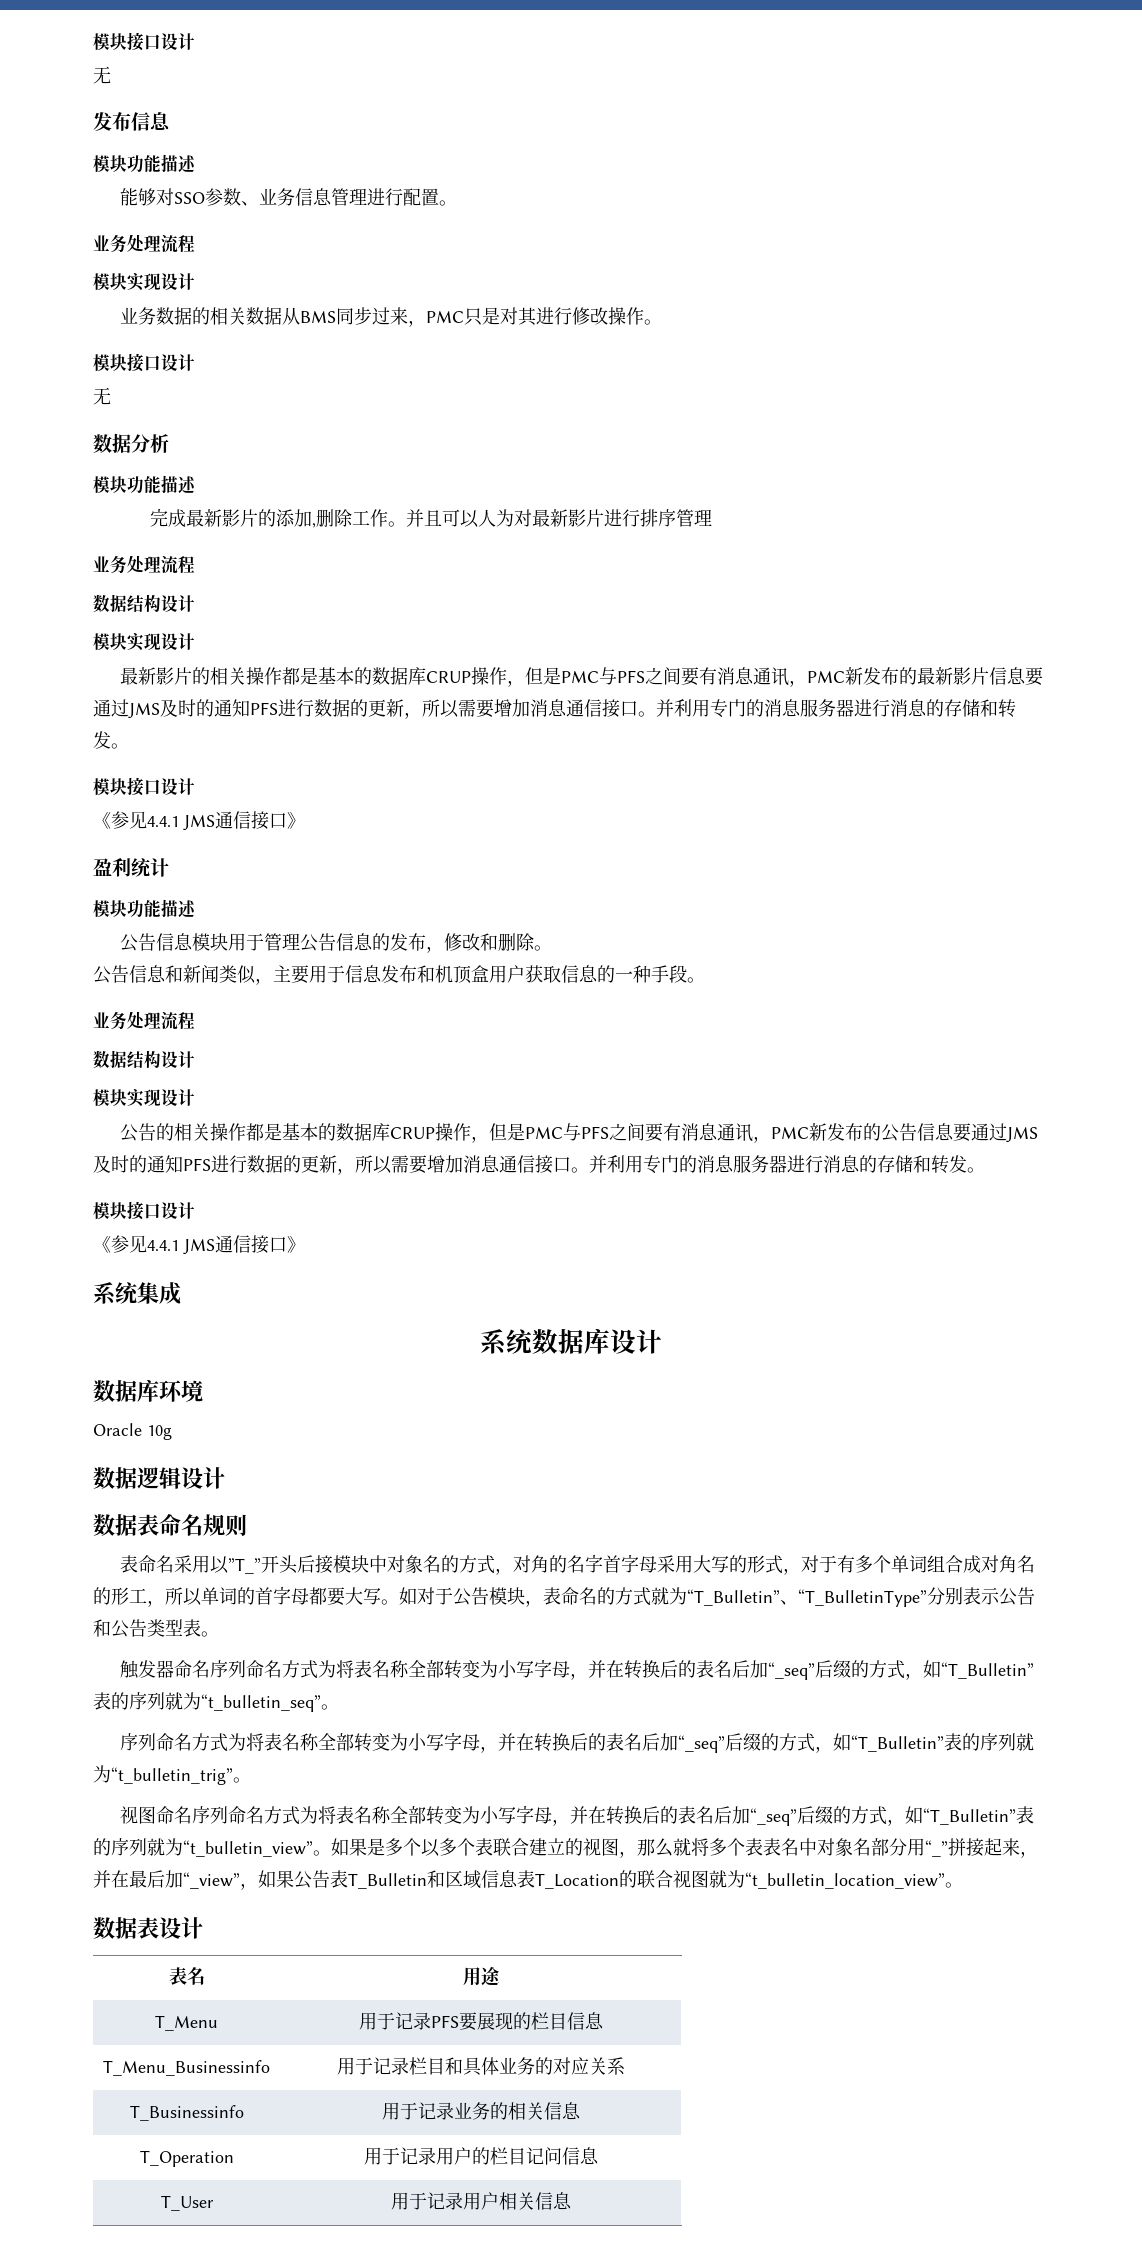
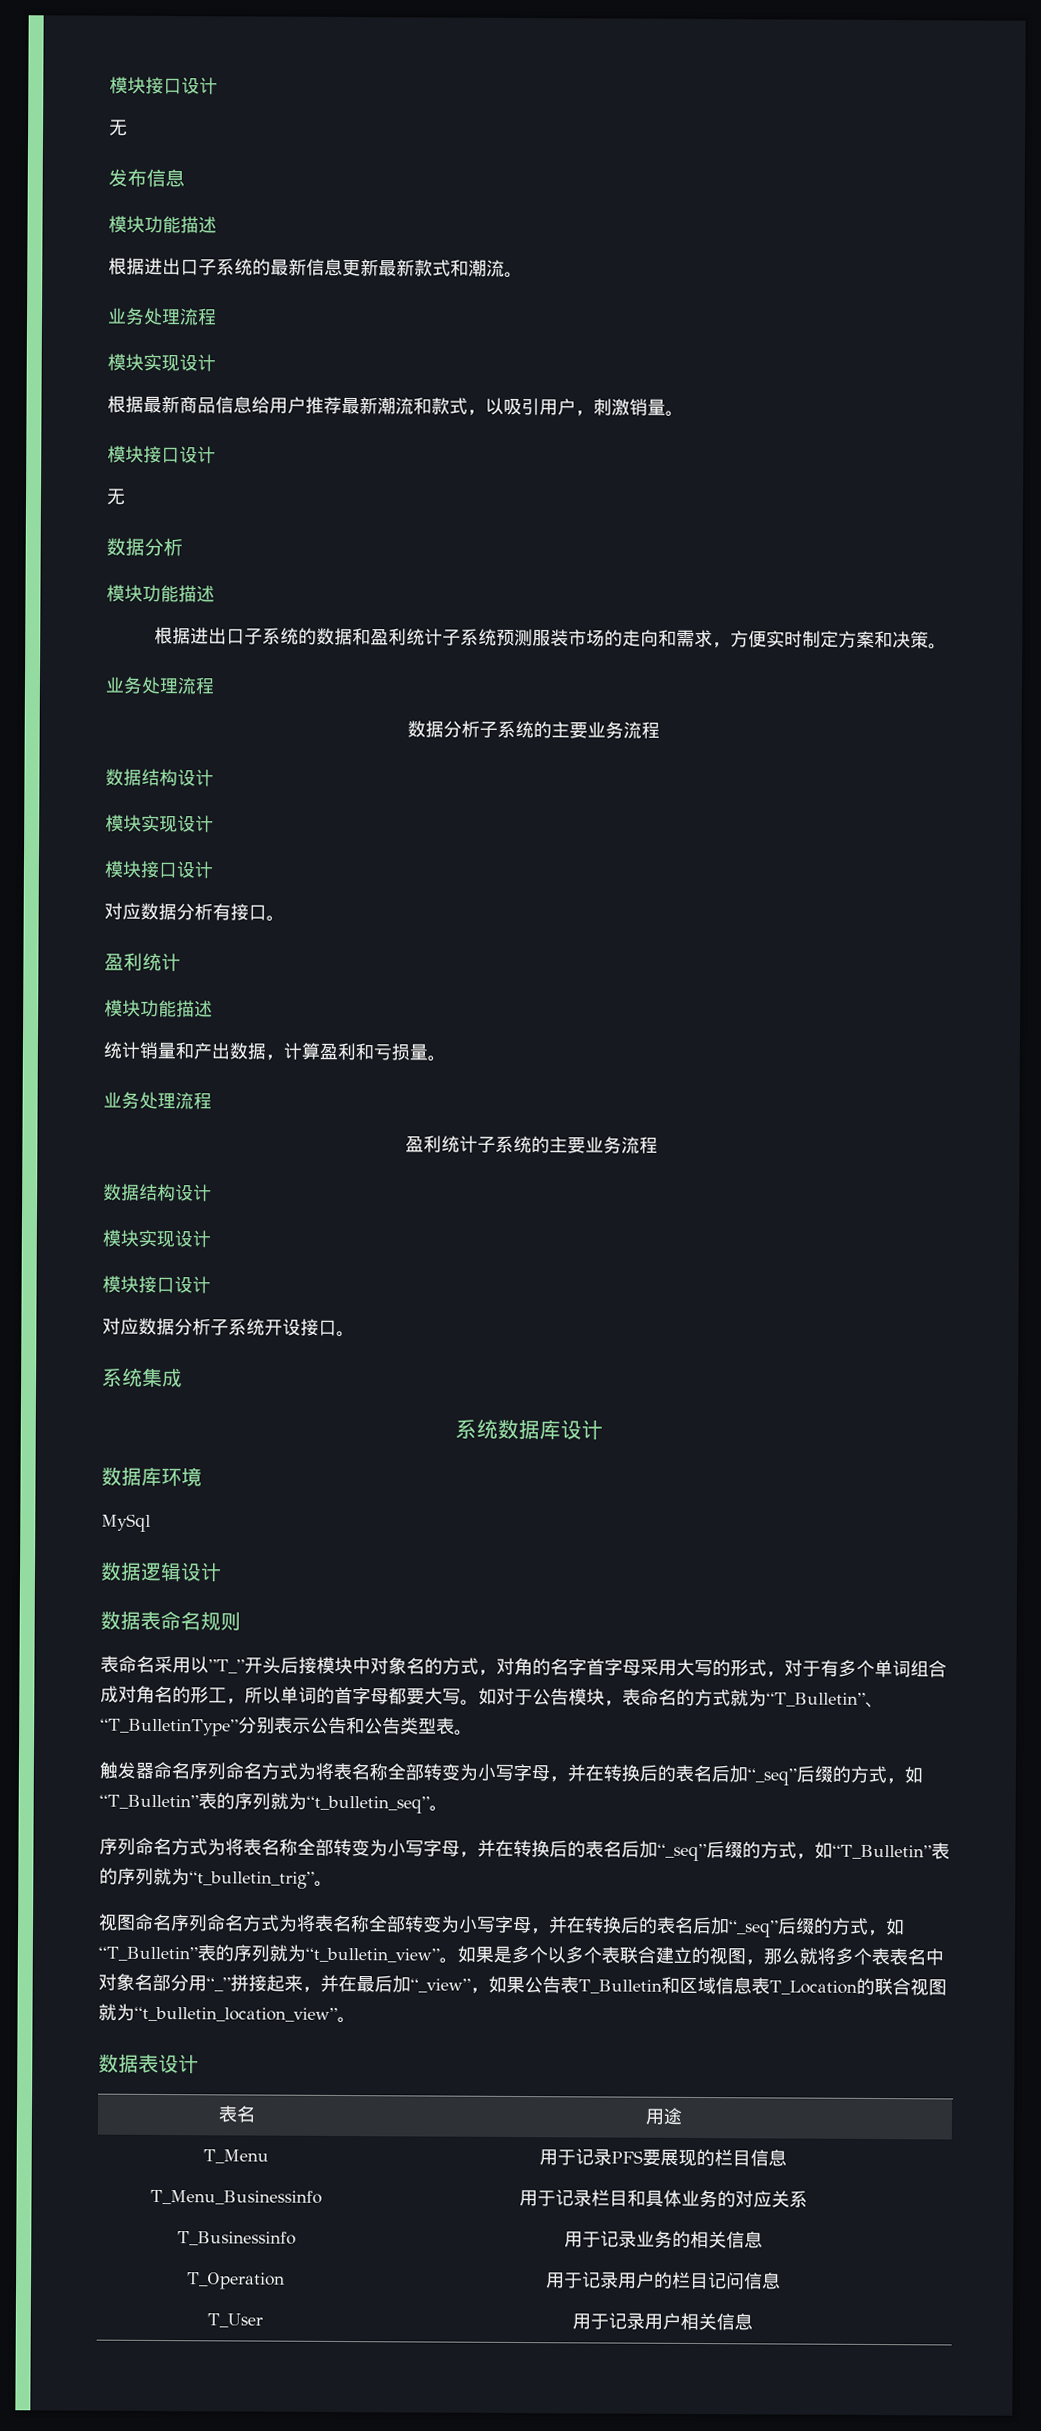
[119,188,439,206] 能够对SSO参数、业务信息管理进行配置 -> [108,257,505,277] 根据进出口子系统的最新信息更新最新款式和潮流
[119,307,644,327] 业务数据的相关数据从BMS同步过来，PMC只是对其进行修改操作 -> [107,395,666,417] 根据最新商品信息给用户推荐最新潮流和款式，以吸引用户，刺激销量
[149,508,712,528] [93,555,195,574] [93,594,195,613] [93,633,195,651] [119,667,1043,687] [93,699,1016,719] [93,731,129,749] [93,777,195,796] [93,811,305,831] 完成最新影片的添加,删除工作。并且可以人为对最新影片进行排序管理 // 业务处理流程 // 数据结构设计 // 模块实现设计 // 最新影片的相关操作都是基本的数据库CRUP操作，但是PMC与PFS之间要有消息通讯，PMC新发布的最新影片信息要通过JMS及时的通知PFS进行数据的更新，所以需要增加消息通信接口。并利用专门的消息服务器进行消息的存储和转发。 // 模块接口设计 // 《参见4.4.1 JMS通信接口》 -> [153,626,947,650] [105,676,215,695] [406,720,660,739] [105,768,214,787] [105,814,214,833] [104,860,213,879] [104,902,285,922] 根据进出口子系统的数据和盈利统计子系统预测服装市场的走向和需求，方便实时制定方案和决策。 // 业务处理流程 // 数据分析子系统的主要业务流程 // 数据结构设计 // 模块实现设计 // 模块接口设计 // 对应数据分析有接口。
[119,933,552,953] [93,965,705,985] [93,1011,195,1030] [93,1050,195,1069] [93,1089,195,1107] [119,1123,1038,1143] [93,1155,985,1175] [93,1201,195,1220] [93,1235,305,1255] 公告信息模块用于管理公告信息的发布，修改和删除。 // 公告信息和新闻类似，主要用于信息发布和机顶盒用户获取信息的一种手段。 // 业务处理流程 // 数据结构设计 // 模块实现设计 // 公告的相关操作都是基本的数据库CRUP操作，但是PMC与PFS之间要有消息通讯，PMC新发布的公告信息要通过JMS及时的通知PFS进行数据的更新，所以需要增加消息通信接口。并利用专门的消息服务器进行消息的存储和转发。 // 模块接口设计 // 《参见4.4.1 JMS通信接口》 -> [103,1041,446,1062] [103,1091,212,1110] [404,1135,658,1154] [103,1183,212,1202] [102,1229,211,1248] [102,1275,211,1294] [102,1317,355,1338] 统计销量和产出数据，计算盈利和亏损量。 // 业务处理流程 // 盈利统计子系统的主要业务流程 // 数据结构设计 // 模块实现设计 // 模块接口设计 // 对应数据分析子系统开设接口。
[93,1423,172,1440] Oracle 10g -> [101,1513,151,1532] MySql

